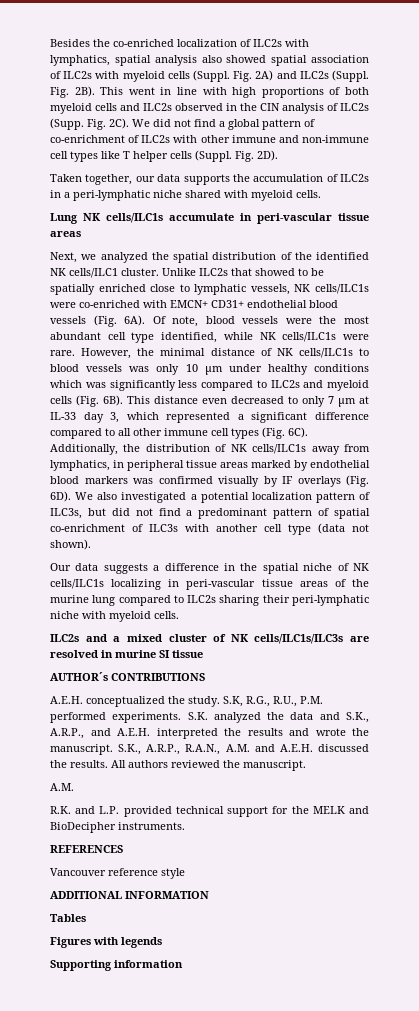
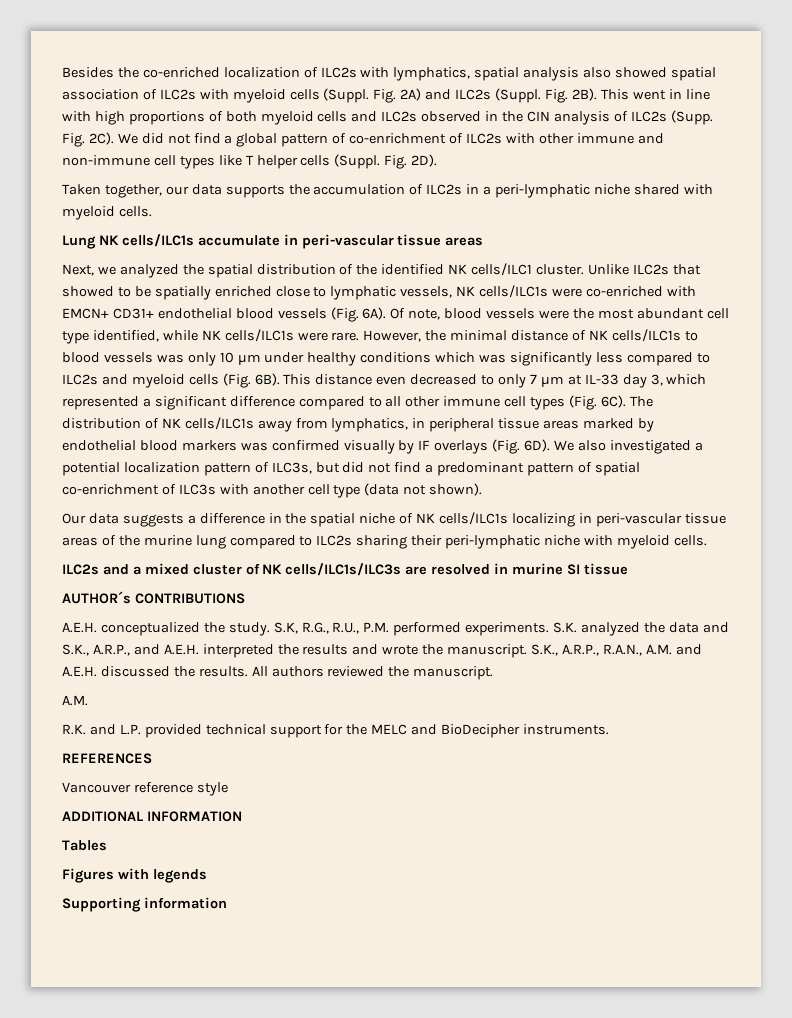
[50,444,141,455] Additionally, the -> [629,396,653,407] The
[312,806,345,814] MELK -> [371,724,408,735] MELC

